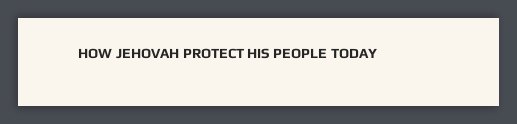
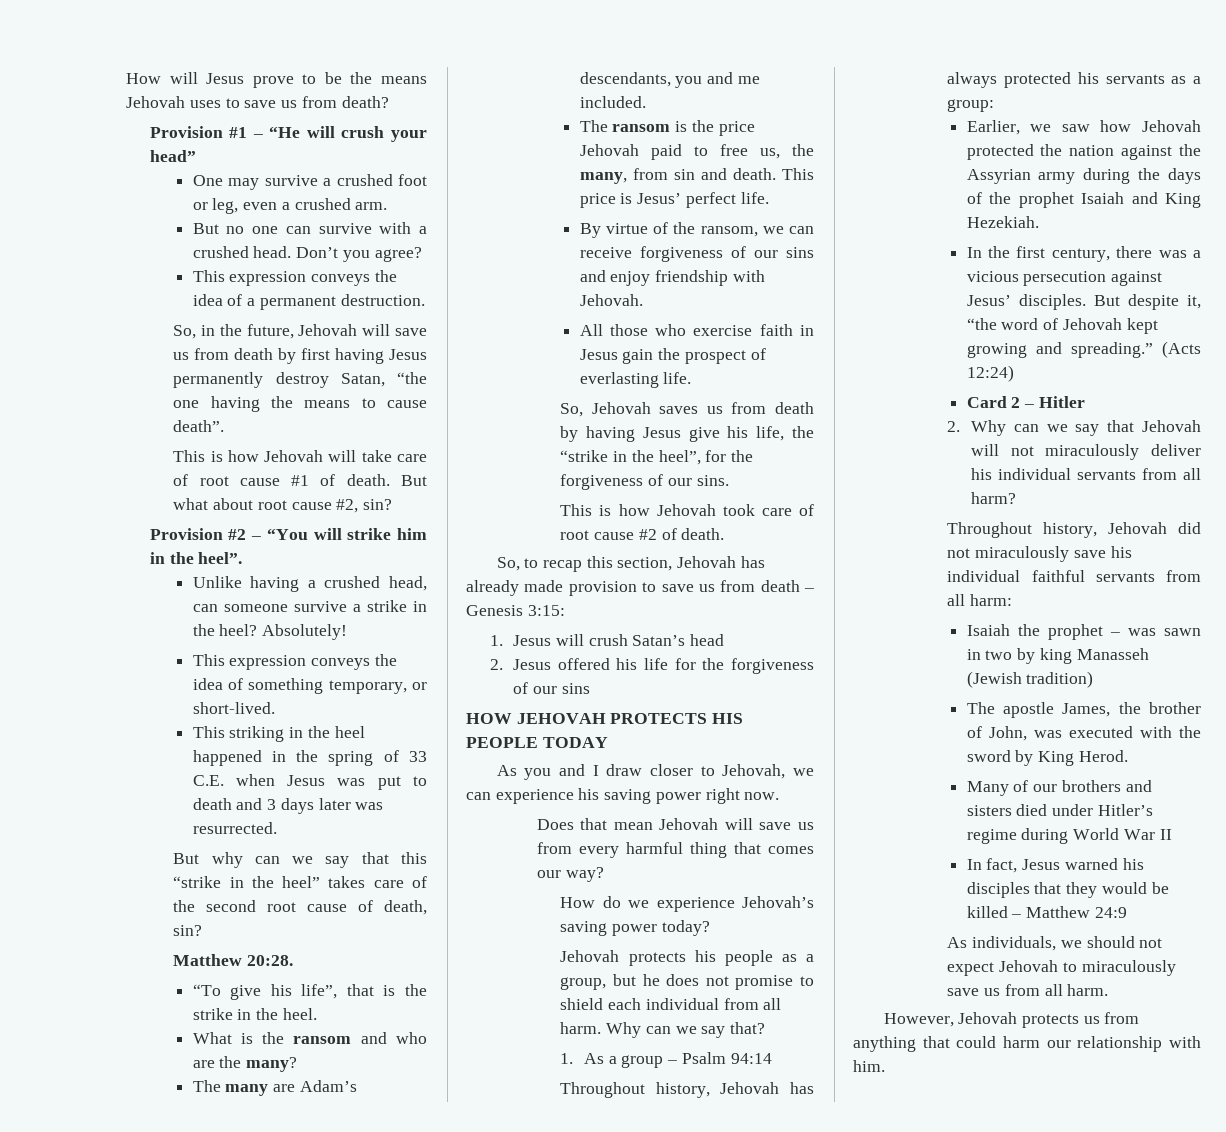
(78, 53) none -> [126,72,427,88] [126,96,389,108] [149,126,428,142] [149,150,196,162] [192,174,427,190] [192,198,388,214] [192,222,427,234] [192,246,422,262] [192,270,397,286] [192,294,425,310] [173,324,427,339] [173,348,427,364] [173,372,427,388] [173,396,427,412] [173,420,225,432] [173,450,427,462] [173,474,427,486] [173,498,393,513] [149,528,427,540] [149,552,243,564] [192,576,427,592] [192,600,428,612] [192,624,348,640] [192,654,397,670] [192,678,427,694] [192,702,275,714] [192,726,365,742] [192,750,428,766] [192,774,428,790] [192,798,384,814] [192,822,277,834] [173,852,427,868] [173,876,427,888] [173,900,427,915] [173,925,203,936] [173,954,294,966] [192,984,427,1000] [192,1008,317,1020] [192,1032,428,1044] [192,1056,298,1072] [192,1080,357,1096] [579,72,760,88] [579,96,646,108] [579,120,755,136] [579,144,814,160] [579,168,814,184] [579,192,769,208] [579,222,814,238] [579,246,814,262] [579,270,765,286] [579,294,643,306] [579,324,814,336] [579,348,766,364] [579,372,692,388] [560,402,814,417] [560,426,814,442] [560,450,754,465] [560,474,729,490] [560,504,814,516] [560,528,725,540] [496,556,765,572] [466,580,814,596] [466,605,565,616] [489,634,725,646] [489,658,814,674] [513,682,590,694] How will Jesus prove to be the means Jehovah uses to save us from death? // Provision #1 – “He will crush your head” // One may survive a crushed foot or leg, even a crushed arm. // But no one can survive with a crushed head. Don’t you agree? // This expression conveys the idea of a permanent destruction. // So, in the future, Jehovah will save us from death by first having Jesus permanently destroy Satan, “the one having the means to cause death”. // This is how Jehovah will take care of root cause #1 of death. But what about root cause #2, sin? // Provision #2 – “You will strike him in the heel”. // Unlike having a crushed head, can someone survive a strike in the heel? Absolutely! // This expression conveys the idea of something temporary, or short-lived. // This striking in the heel happened in the spring of 33 C.E. when Jesus was put to death and 3 days later was resurrected. // But why can we say that this “strike in the heel” takes care of the second root cause of death, sin? // Matthew 20:28. // “To give his life”, that is the strike in the heel. // What is the ransom and who are the many? // The many are Adam’s descendants, you and me included. // The ransom is the price Jehovah paid to free us, the many, from sin and death. This price is Jesus’ perfect life. // By virtue of the ransom, we can receive forgiveness of our sins and enjoy friendship with Jehovah. // All those who exercise faith in Jesus gain the prospect of everlasting life. // So, Jehovah saves us from death by having Jesus give his life, the “strike in the heel”, for the forgiveness of our sins. // This is how Jehovah took care of root cause #2 of death. // So, to recap this section, Jehovah has already made provision to save us from death – Genesis 3:15: // 1. Jesus will crush Satan’s head // 2. Jesus offered his life for the forgiveness of our sins //
[182,48,245,59] PROTECT -> [610,713,708,724] PROTECTS
(377, 53) none -> [496,764,814,780] [466,788,780,804] [536,818,814,830] [536,842,814,858] [536,867,604,882] [560,896,814,912] [560,920,710,936] [560,950,814,966] [560,974,814,990] [560,998,782,1010] [560,1022,766,1038] [560,1052,772,1068] [560,1082,814,1098] [947,72,1201,88] [947,99,995,112] [966,120,1201,135] [966,144,1201,160] [966,168,1201,184] [966,192,1201,208] [966,216,1039,228] [966,246,1201,262] [966,271,1163,286] [966,294,1201,310] [966,318,1158,334] [966,341,1201,358] [966,365,1014,382] [966,396,1085,408] [947,420,1201,436] [970,444,1201,460] [970,468,1201,480] [970,492,1016,504] [947,522,1201,538] [947,546,1132,562] [947,570,1201,582] [947,594,1013,606] [966,624,1201,640] [966,648,1149,664] [966,671,1094,688] [966,702,1201,718] [966,726,1201,741] [966,750,1128,766] [966,780,1152,796] [966,804,1153,816] [966,828,1172,844] [966,858,1144,873] [966,882,1169,898] [966,906,1127,918] [947,936,1163,951] [947,960,1176,976] [947,984,1109,996] [883,1012,1140,1028] [853,1036,1201,1052] [853,1060,885,1072] // As you and I draw closer to Jehovah, we can experience his saving power right now. // Does that mean Jehovah will save us from every harmful thing that comes our way? // How do we experience Jehovah’s saving power today? // Jehovah protects his people as a group, but he does not promise to shield each individual from all harm. Why can we say that? // 1. As a group – Psalm 94:14 // Throughout history, Jehovah has always protected his servants as a group: // Earlier, we saw how Jehovah protected the nation against the Assyrian army during the days of the prophet Isaiah and King Hezekiah. // In the first century, there was a vicious persecution against Jesus’ disciples. But despite it, “the word of Jehovah kept growing and spreading.” (Acts 12:24) // Card 2 – Hitler // 2. Why can we say that Jehovah will not miraculously deliver his individual servants from all harm? // Throughout history, Jehovah did not miraculously save his individual faithful servants from all harm: // Isaiah the prophet – was sawn in two by king Manasseh (Jewish tradition) // The apostle James, the brother of John, was executed with the sword by King Herod. // Many of our brothers and sisters died under Hitler’s regime during World War II // In fact, Jesus warned his disciples that they would be killed – Matthew 24:9 // As individuals, we should not expect Jehovah to miraculously save us from all harm. // However, Jehovah protects us from anything that could harm our relationship with him.

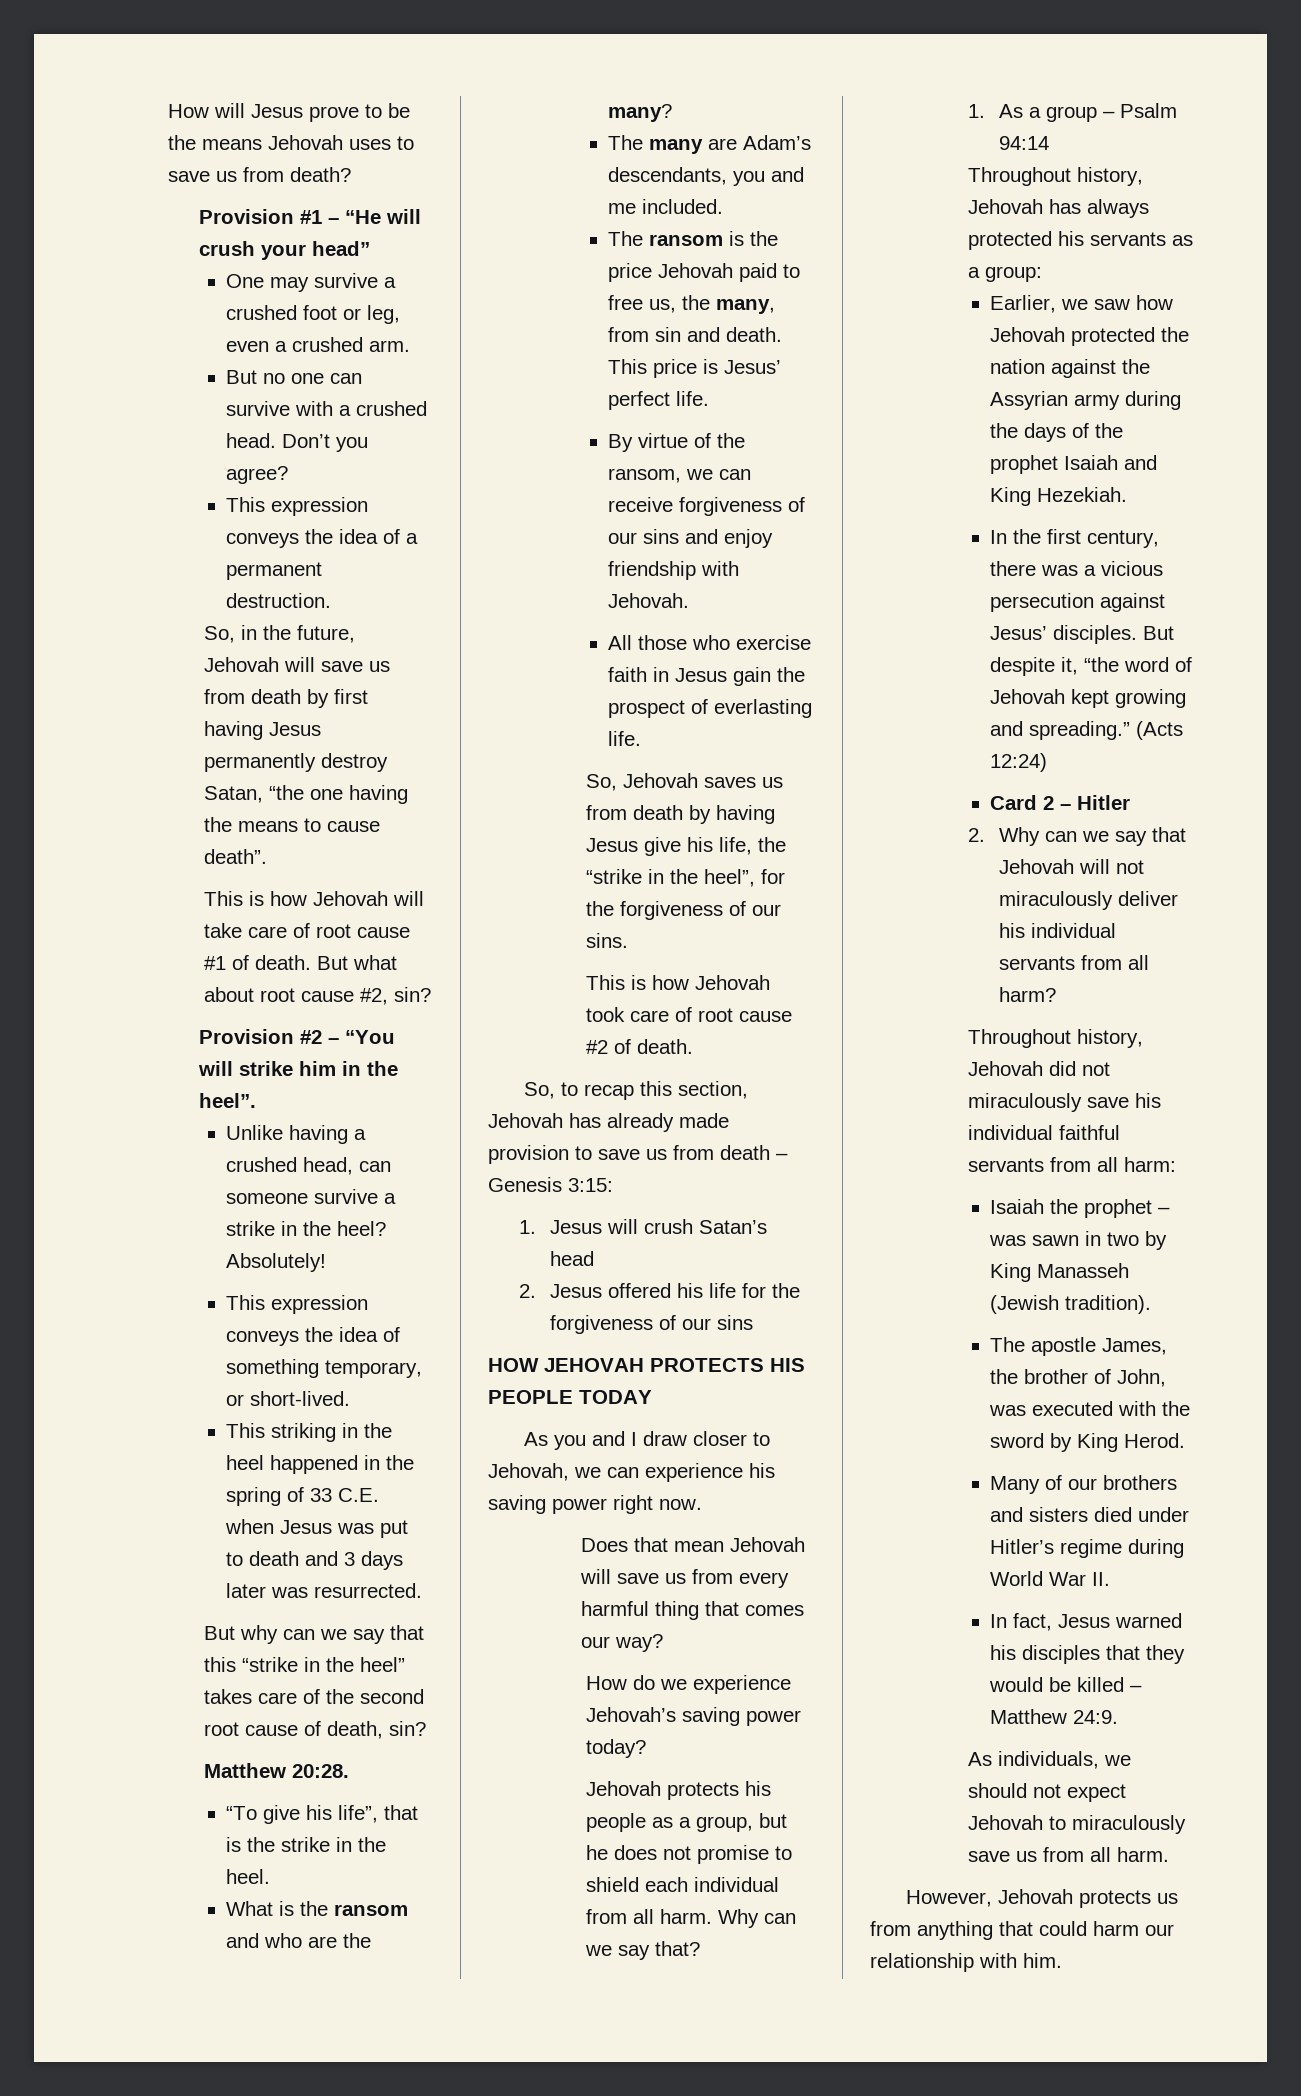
[1039,648,1072,664] king -> [990,1263,1032,1282] King
[1026,671,1094,688] tradition) -> [1065,1295,1152,1314] tradition).
[1159,829,1172,840] II -> [1092,1572,1111,1586] II.
[1094,907,1127,918] 24:9 -> [1073,1710,1119,1724] 24:9.

